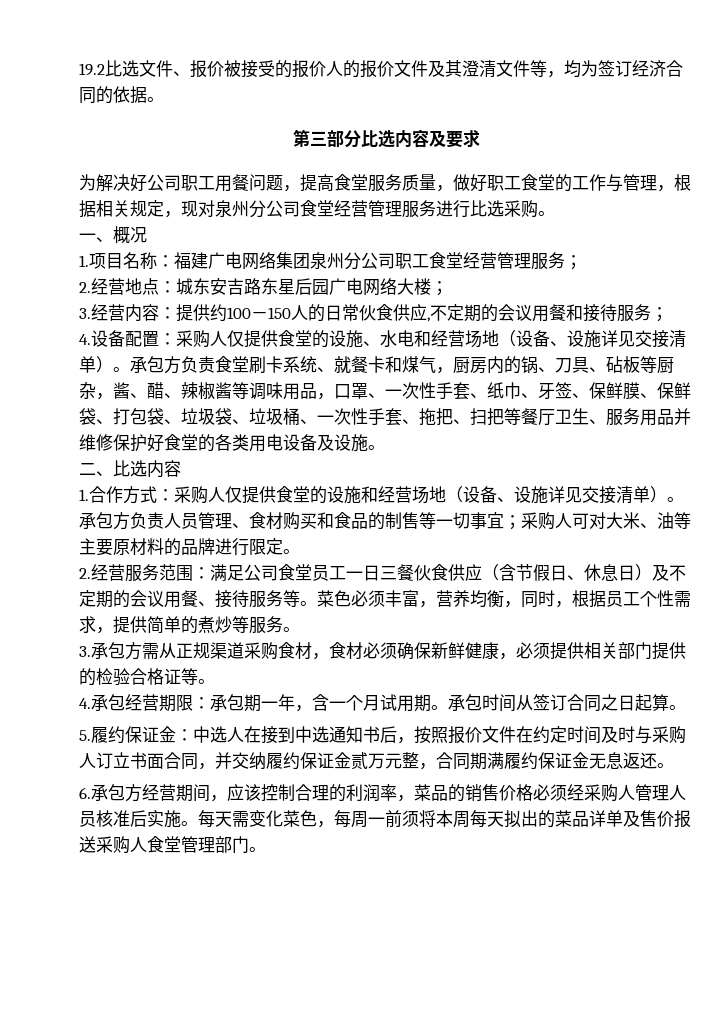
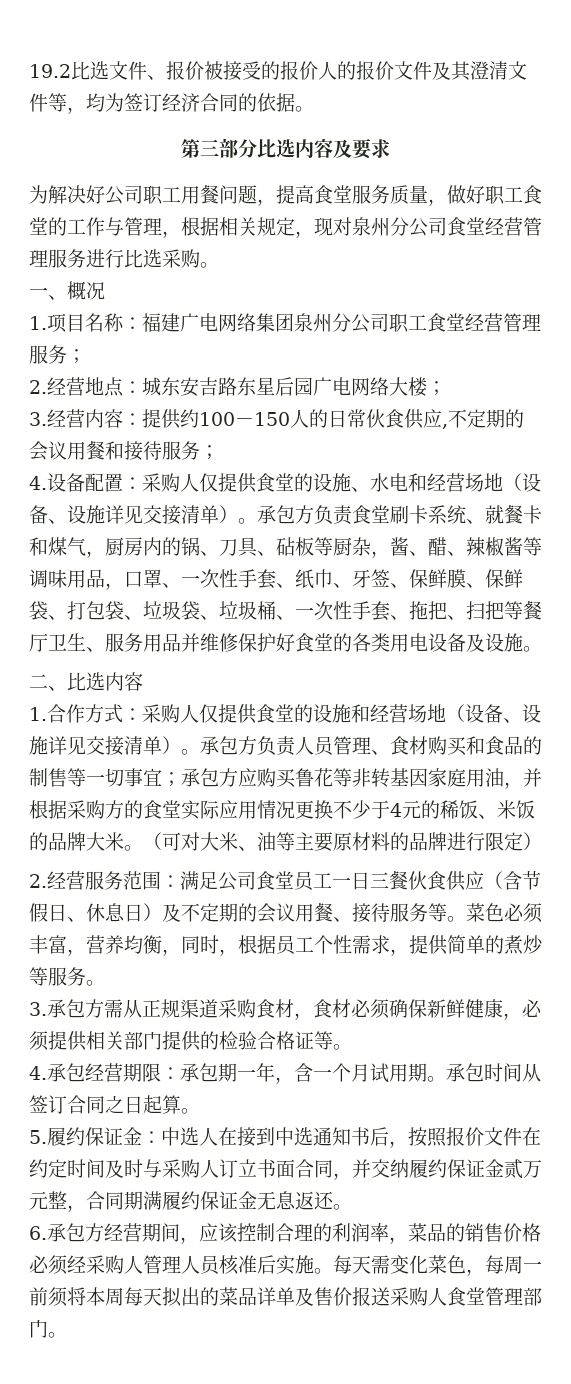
[521,512,572,530] 采购人 -> [181,768,542,789] [29,800,535,820] [29,832,162,851] 承包方应购买鲁花等非转基因家庭用油，并根据采购方的食堂实际应用情况更换不少于4元的稀饭、米饭的品牌大米。（
[283,549,300,554] 。 -> [523,832,542,850] ）

